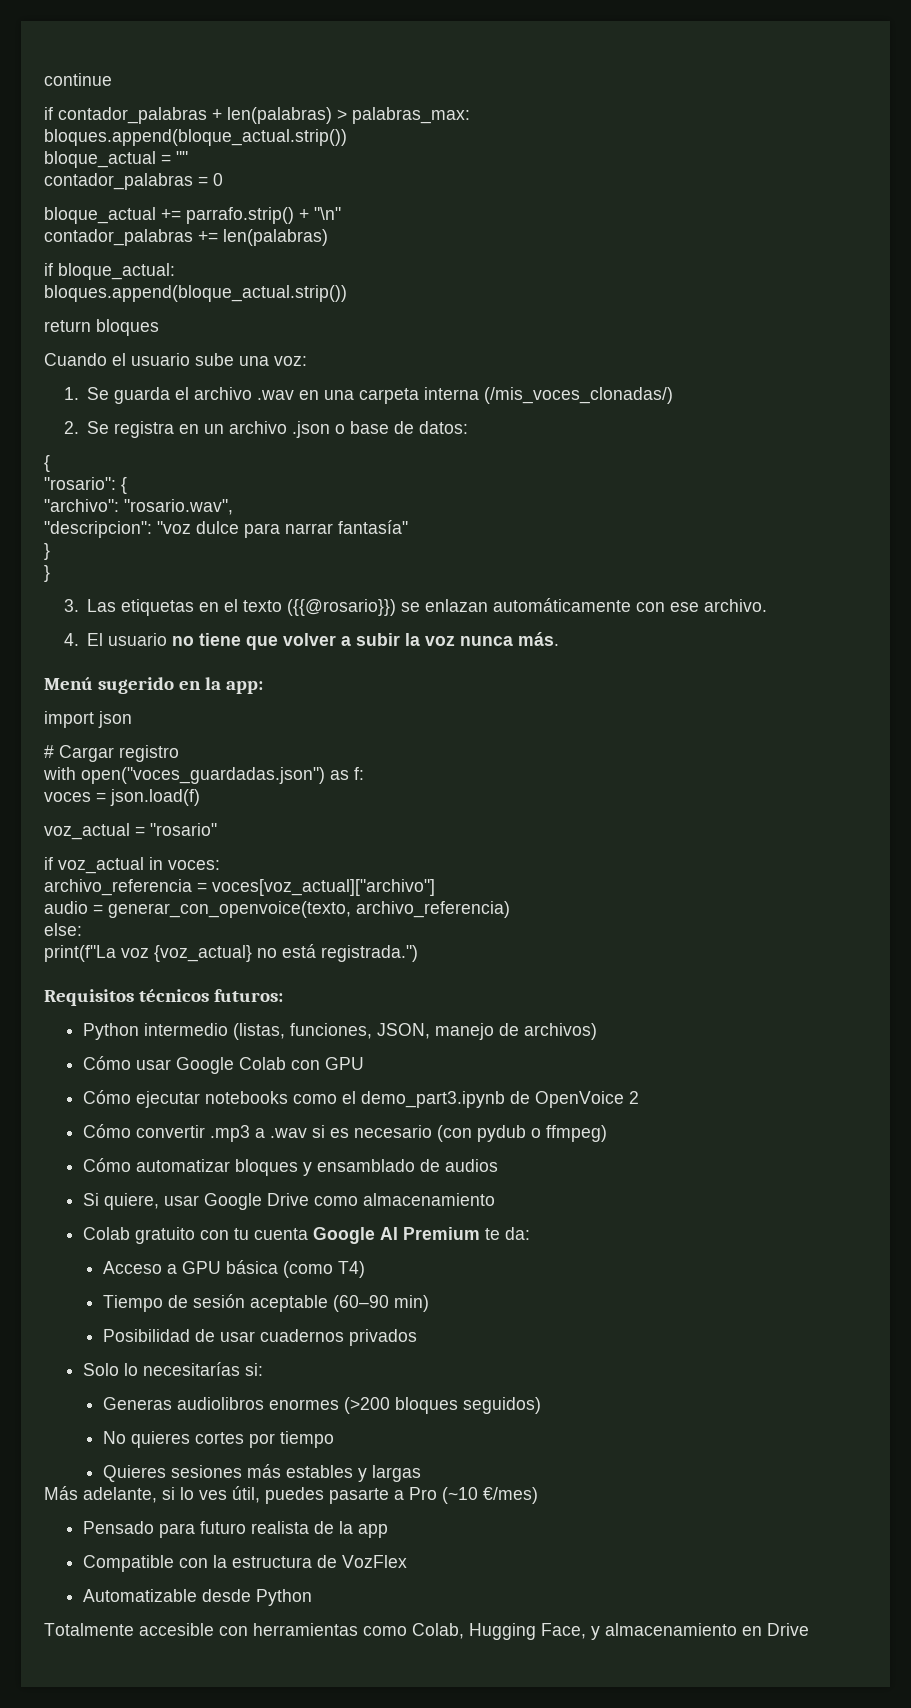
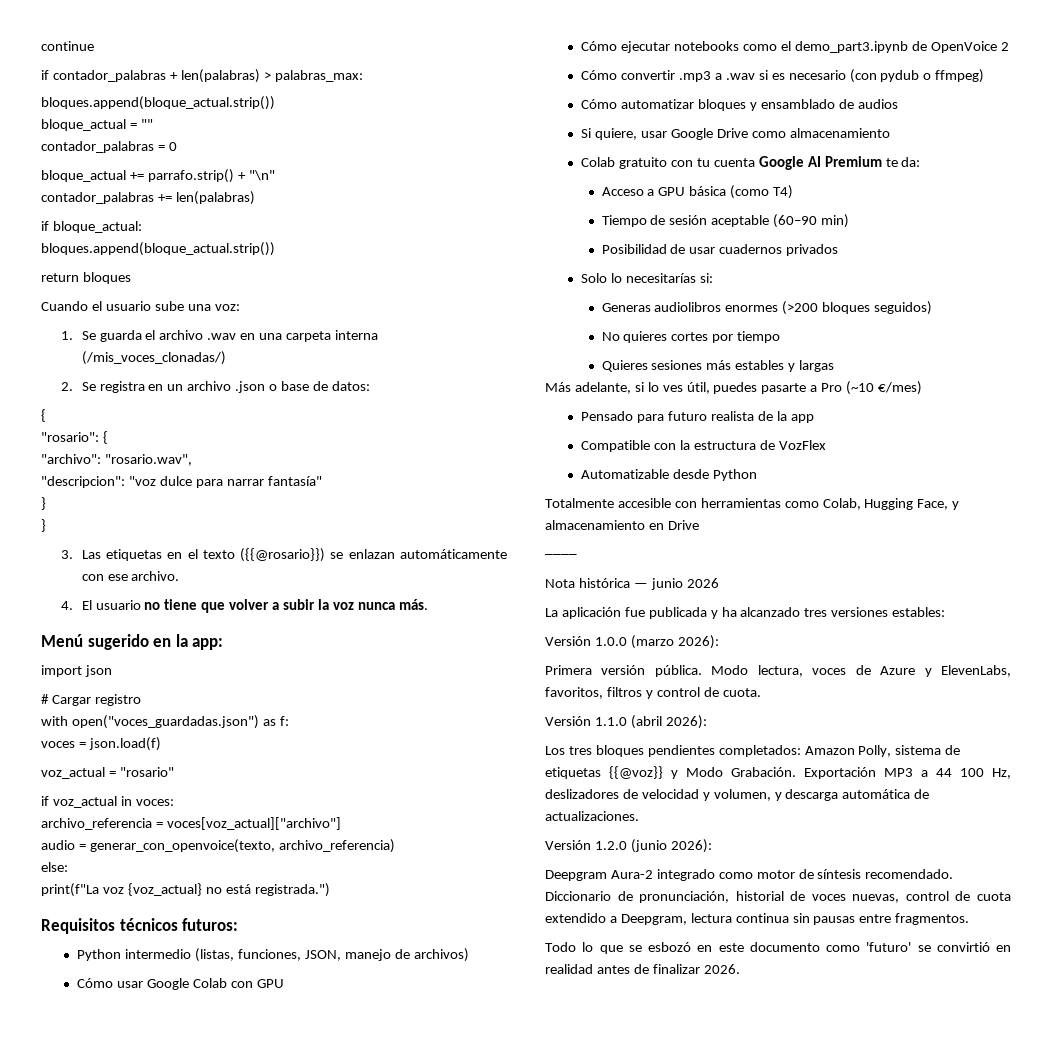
(809, 1629) none -> [544,554,577,559] [545,578,719,590] [545,607,946,619] [545,635,719,649] [545,665,1011,677] [545,687,761,699] [545,715,707,729] [545,745,961,757] [545,766,1011,779] [545,789,930,801] [545,811,639,821] [545,839,712,853] [545,869,954,881] [545,891,1011,903] [545,913,970,925] [545,942,1011,954] [545,964,740,974] // ──── // Nota histórica — junio 2026 // La aplicación fue publicada y ha alcanzado tres versiones estables: // Versión 1.0.0 (marzo 2026): // Primera versión pública. Modo lectura, voces de Azure y ElevenLabs, favoritos, filtros y control de cuota. // Versión 1.1.0 (abril 2026): // Los tres bloques pendientes completados: Amazon Polly, sistema de etiquetas {{@voz}} y Modo Grabación. Exportación MP3 a 44 100 Hz, deslizadores de velocidad y volumen, y descarga automática de actualizaciones. // Versión 1.2.0 (junio 2026): // Deepgram Aura-2 integrado como motor de síntesis recomendado. Diccionario de pronunciación, historial de voces nuevas, control de cuota extendido a Deepgram, lectura continua sin pausas entre fragmentos. // Todo lo que se esbozó en este documento como 'futuro' se convirtió en realidad antes de finalizar 2026.

